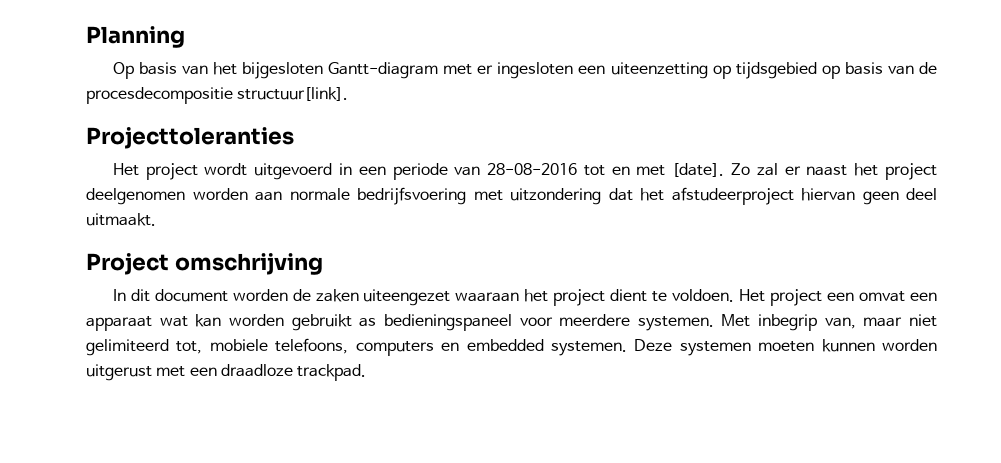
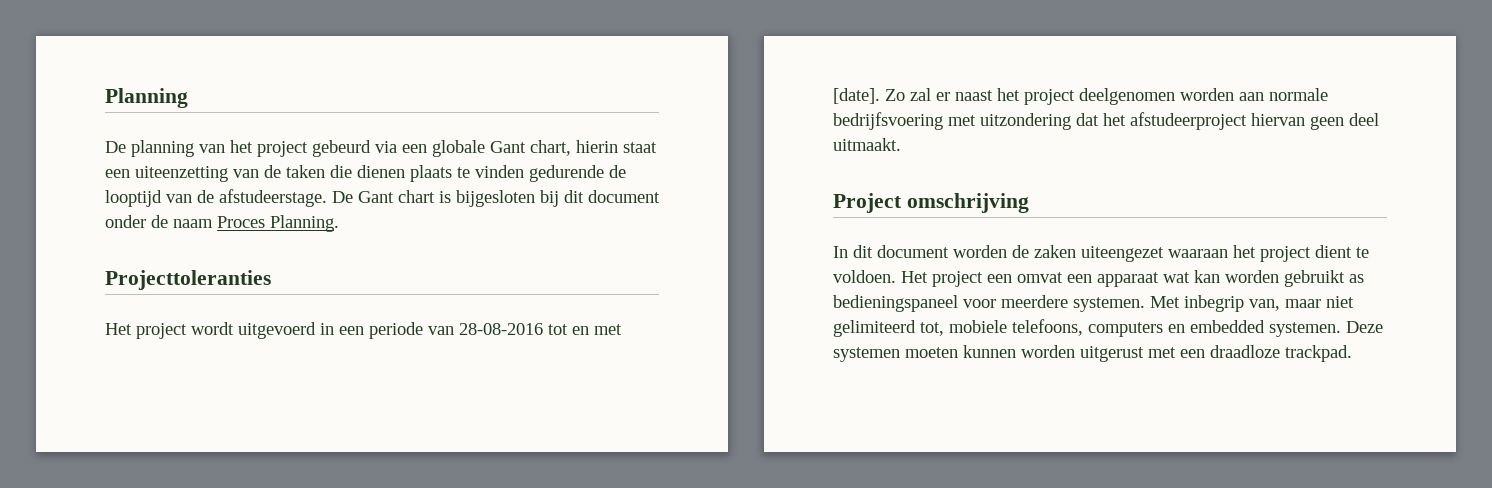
[112,62,937,79] [86,87,349,104] Op basis van het bijgesloten Gantt-diagram met er ingesloten een uiteenzetting op tijdsgebied op basis van de procesdecompositie structuur[link]. -> [105,140,657,157] [105,165,626,182] [105,189,660,207] [105,215,339,232] De planning van het project gebeurd via een globale Gant chart, hierin staat een uiteenzetting van de taken die dienen plaats te vinden gedurende de looptijd van de afstudeerstage. De Gant chart is bijgesloten bij dit document onder de naam Proces Planning.

